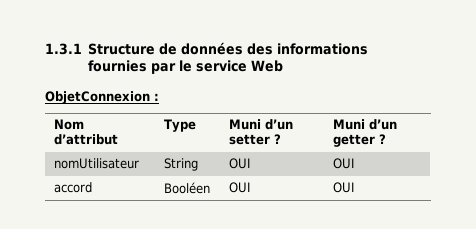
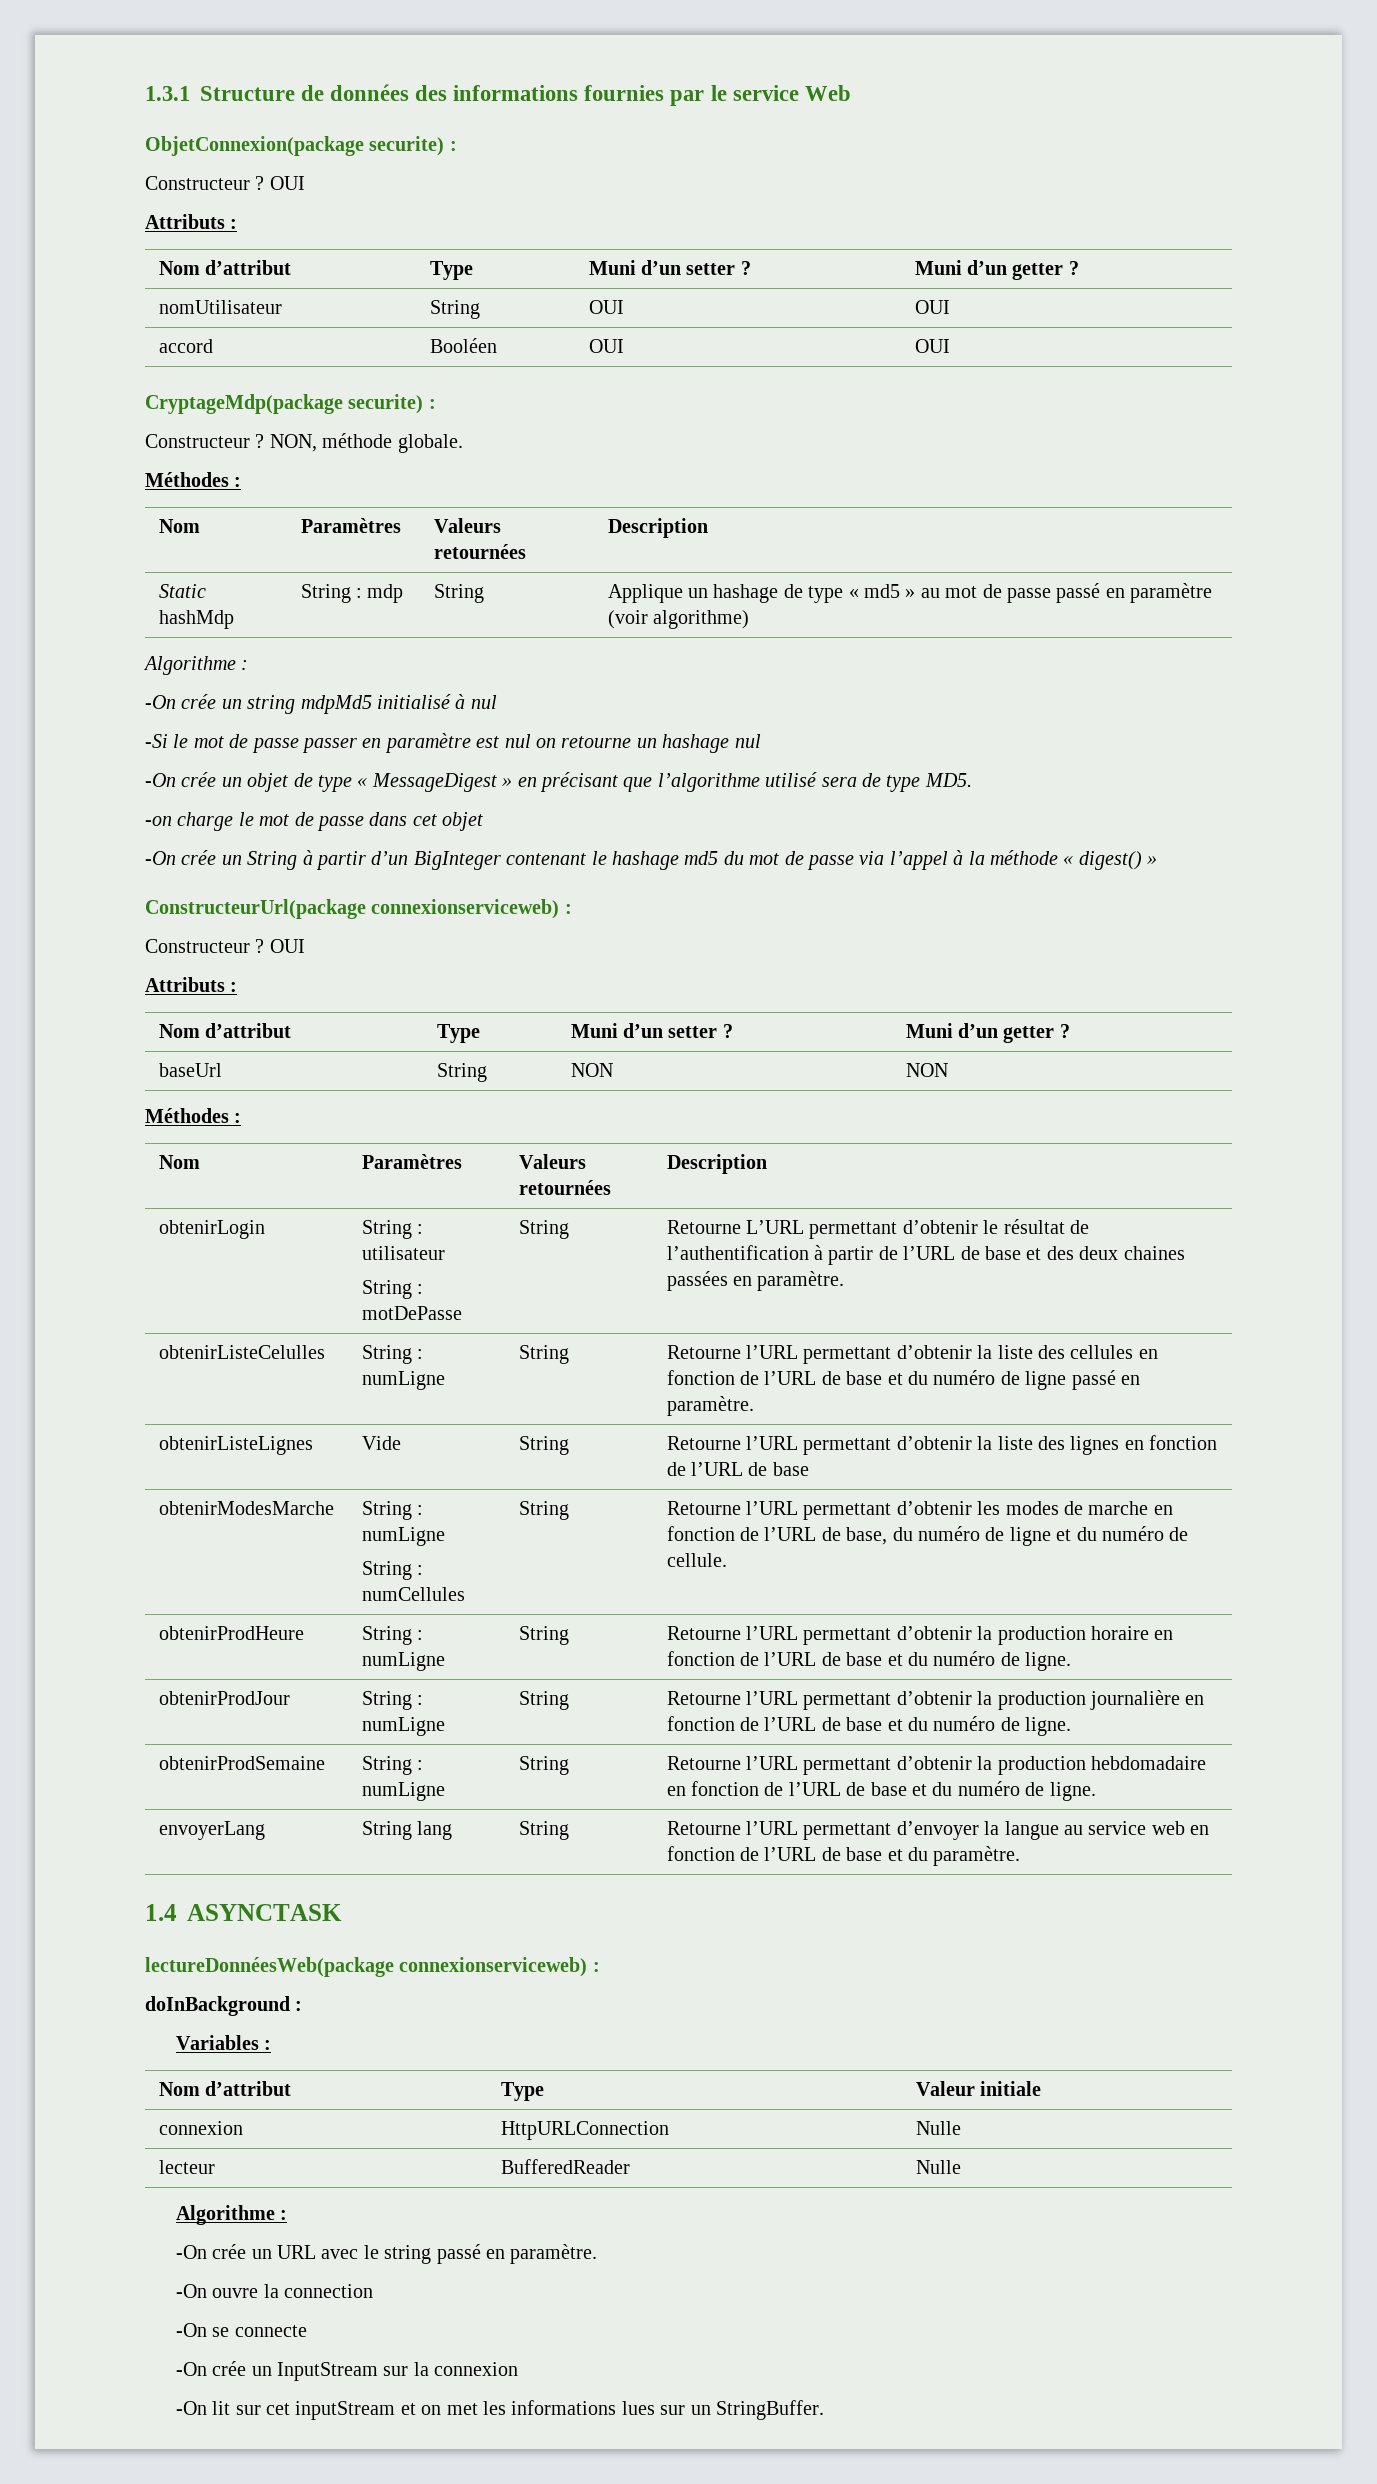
[45,91,150,104] ObjetConnexion -> [145,136,457,156] [145,176,305,190] [145,214,225,229] ObjetConnexion(package securite) : // Constructeur ? OUI // Attributs
(354, 187) none -> [145,394,436,414] [145,433,463,453] [145,472,242,487] [158,519,200,533] [300,518,401,533] [433,518,501,533] [433,544,526,559] [607,518,708,538] [158,584,206,598] [158,610,234,629] [300,584,404,603] [433,584,484,603] [607,583,1213,603] [607,610,750,629] [143,656,249,675] [145,694,497,714] [145,733,761,753] [145,772,972,792] [145,812,484,831] [145,850,1158,870] [145,899,572,919] [145,939,305,953] [145,977,238,992] [158,1023,292,1038] [436,1024,480,1043] [570,1023,733,1038] [905,1023,1070,1043] [158,1063,222,1077] [436,1063,487,1082] [570,1063,613,1077] [905,1063,948,1077] [145,1108,242,1123] [158,1155,200,1169] [361,1154,462,1169] [518,1154,586,1169] [518,1180,611,1195] [666,1154,767,1174] [158,1220,265,1239] [361,1220,424,1239] [361,1246,445,1260] [361,1280,424,1299] [361,1306,462,1320] [518,1220,569,1239] [666,1219,1090,1239] [666,1245,1185,1265] [666,1271,845,1291] [158,1345,325,1359] [361,1345,424,1364] [361,1371,445,1390] [518,1345,569,1364] [666,1345,1158,1364] [666,1370,1141,1390] [666,1396,754,1416] [158,1436,313,1455] [361,1436,401,1450] [518,1436,569,1455] [666,1435,1218,1455] [666,1462,809,1476] [158,1501,334,1515] [361,1501,424,1520] [361,1527,445,1546] [361,1561,424,1580] [361,1587,465,1601] [518,1501,569,1520] [666,1501,1173,1520] [666,1526,1189,1546] [666,1553,727,1567] [158,1626,304,1640] [361,1626,424,1645] [361,1652,445,1671] [518,1626,569,1645] [666,1626,1174,1645] [666,1651,1072,1671] [158,1691,290,1705] [361,1691,424,1710] [361,1717,445,1736] [518,1691,569,1710] [666,1690,1205,1710] [666,1716,1072,1736] [158,1756,325,1770] [361,1756,424,1775] [361,1782,445,1801] [518,1756,569,1775] [666,1756,1207,1775] [666,1781,1096,1801] [158,1821,265,1840] [361,1821,453,1840] [518,1821,569,1840] [666,1821,1210,1840] [666,1846,1021,1866] [145,1904,342,1921] [145,1957,600,1977] [145,1996,303,2016] [175,2035,272,2050] [158,2081,292,2096] [500,2082,544,2101] [915,2081,1042,2096] [158,2121,243,2135] [500,2121,669,2140] [915,2121,961,2135] [158,2160,215,2174] [500,2159,630,2174] [915,2160,961,2174] [175,2205,288,2225] [175,2244,598,2264] [175,2284,374,2298] [175,2323,307,2337] [175,2361,519,2381] [175,2400,825,2420] // CryptageMdp(package securite) : // Constructeur ? NON, méthode globale. // Méthodes : // Nom | Paramètres | Valeurs retournées | Description // Static hashMdp | String : mdp | String | Applique un hashage de type « md5 » au mot de passe passé en paramètre (voir algorithme) // Algorithme : // -On crée un string mdpMd5 initialisé à nul // -Si le mot de passe passer en paramètre est nul on retourne un hashage nul // -On crée un objet de type « MessageDigest » en précisant que l’algorithme utilisé sera de type MD5. // -on charge le mot de passe dans cet objet // -On crée un String à partir d’un BigInteger contenant le hashage md5 du mot de passe via l’appel à la méthode « digest() » // ConstructeurUrl(package connexionserviceweb) : // Constructeur ? OUI // Attributs : // Nom d’attribut | Type | Muni d’un setter ? | Muni d’un getter ? // baseUrl | String | NON | NON // Méthodes : // Nom | Paramètres | Valeurs retournées | Description // obtenirLogin | String : utilisateur // String : motDePasse | String | Retourne L’URL permettant d’obtenir le résultat de l’authentification à partir de l’URL de base et des deux chaines passées en paramètre. // obtenirListeCelulles | String : numLigne | String | Retourne l’URL permettant d’obtenir la liste des cellules en fonction de l’URL de base et du numéro de ligne passé en paramètre. // obtenirListeLignes | Vide | String | Retourne l’URL permettant d’obtenir la liste des lignes en fonction de l’URL de base // obtenirModesMarche | String : numLigne // String : numCellules | String | Retourne l’URL permettant d’obtenir les modes de marche en fonction de l’URL de base, du numéro de ligne et du numéro de cellule. // obtenirProdHeure | String : numLigne | String | Retourne l’URL permettant d’obtenir la production horaire en fonction de l’URL de base et du numéro de ligne. // obtenirProdJour | String : numLigne | String | Retourne l’URL permettant d’obtenir la production journalière en fonction de l’URL de base et du numéro de ligne. // obtenirProdSemaine | String : numLigne | String | Retourne l’URL permettant d’obtenir la production hebdomadaire en fonction de l’URL de base et du numéro de ligne. // envoyerLang | String lang | String | Retourne l’URL permettant d’envoyer la langue au service web en fonction de l’URL de base et du paramètre. // 1.4 ASYNCTASK // lectureDonnéesWeb(package connexionserviceweb) : // doInBackground : // Variables : // Nom d’attribut | Type | Valeur initiale // connexion | HttpURLConnection | Nulle // lecteur | BufferedReader | Nulle // Algorithme : // -On crée un URL avec le string passé en paramètre. // -On ouvre la connection // -On se connecte // -On crée un InputStream sur la connexion // -On lit sur cet inputStream et on met les informations lues sur un StringBuffer.

